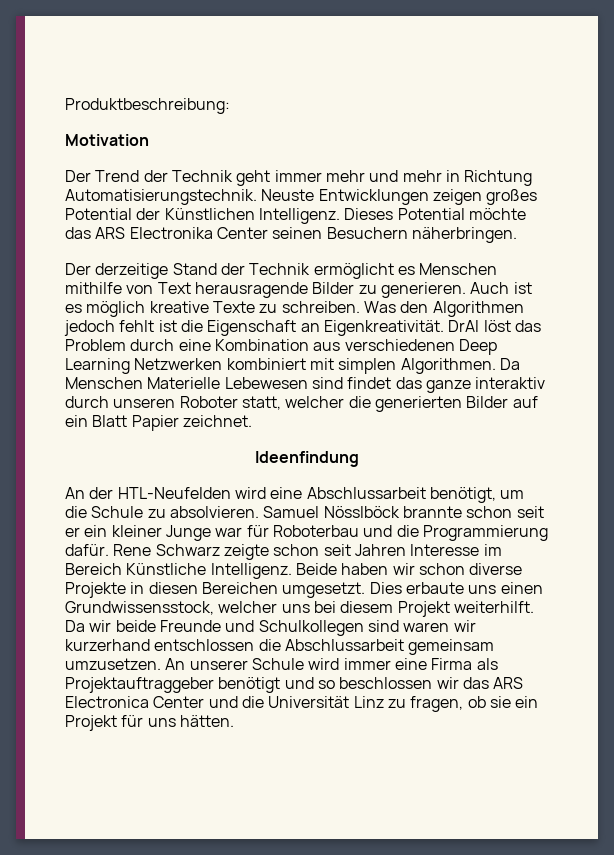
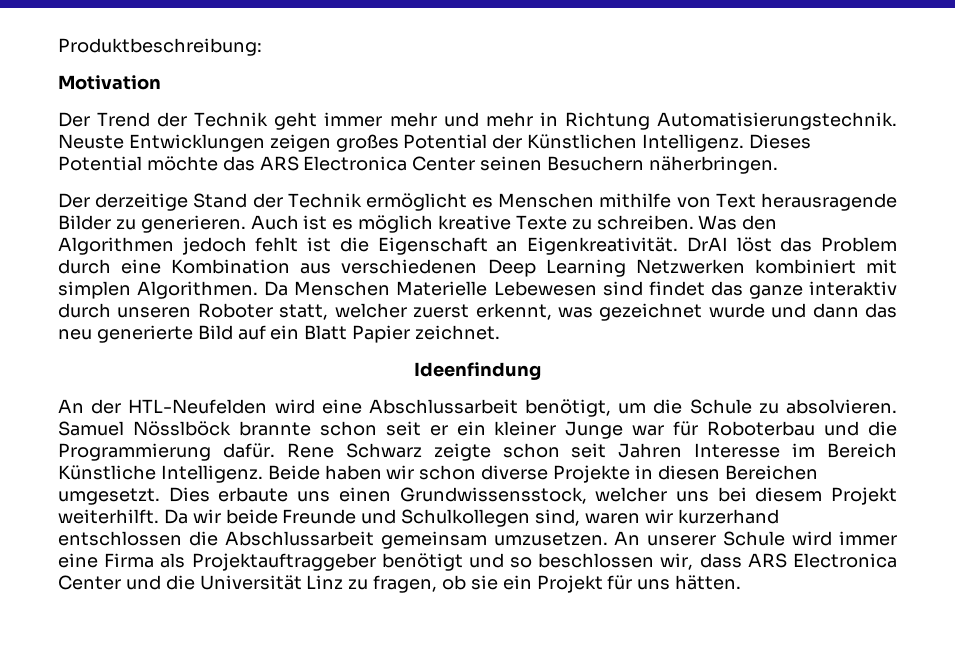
[129,227,213,239] Electronika -> [303,156,408,171] Electronica
[348,396,509,412] die generierten Bilder -> [413,303,897,321] [58,325,233,343] zuerst erkennt, was gezeichnet wurde und dann das neu generierte Bild
[367,620,399,632] sind -> [535,509,581,526] sind,
[436,677,489,689] wir das -> [660,553,742,570] wir, dass

